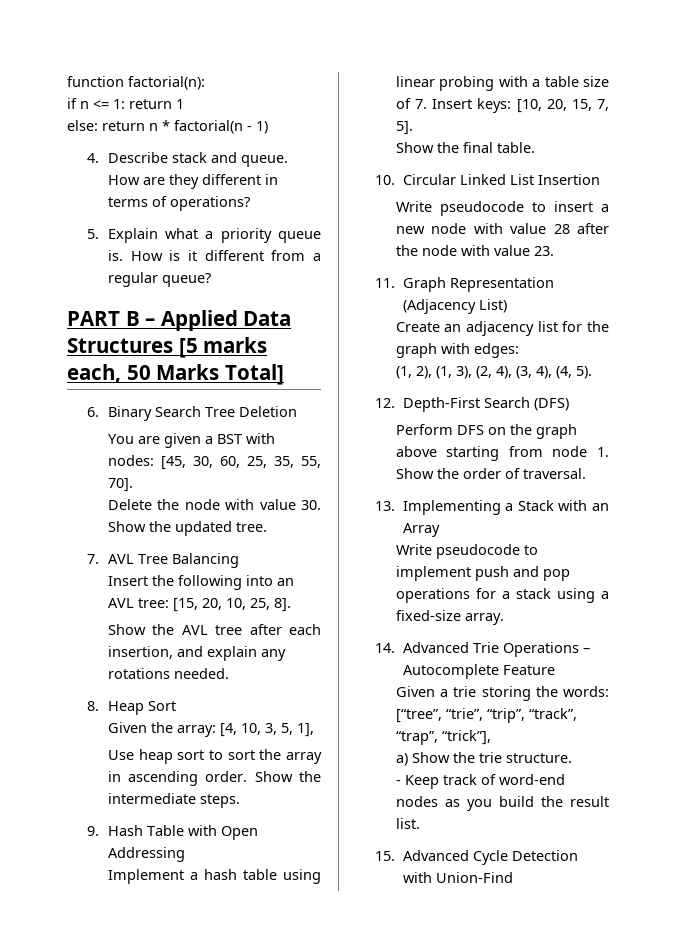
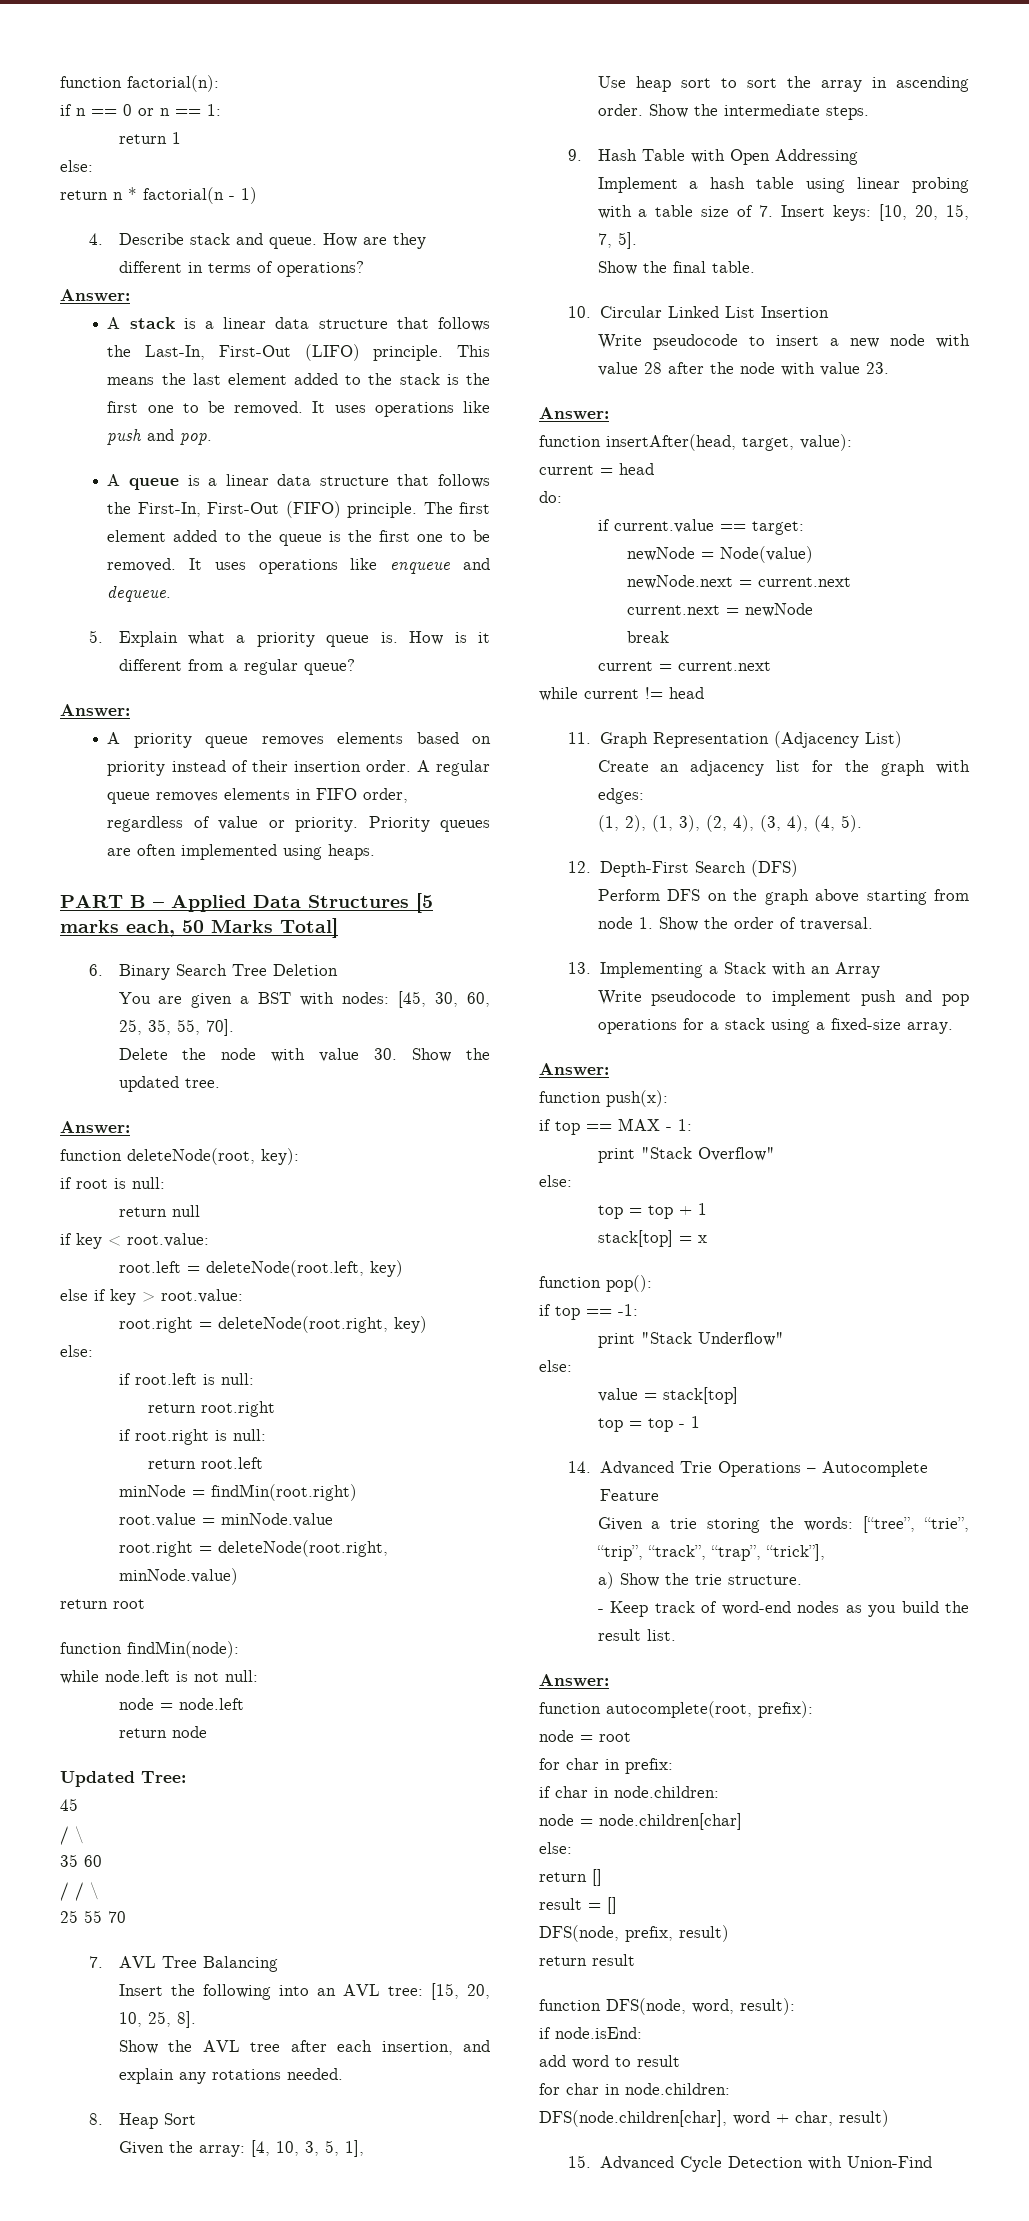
[93,99,125,109] <= 1: -> [91,104,221,116] == 0 or n == 1: //
(98, 125) none -> (93, 166) //
(250, 203) none -> [60,289,130,302] [107,317,490,331] [107,344,490,361] [107,373,491,385] [107,401,490,417] [107,429,213,445] [107,474,490,490] [107,501,490,518] [107,530,490,546] [107,558,491,574] [107,586,172,602] // Answer: // A stack is a linear data structure that follows the Last-In, First-Out (LIFO) principle. This means the last element added to the stack is the first one to be removed. It uses operations like push and pop. // A queue is a linear data structure that follows the First-In, First-Out (FIFO) principle. The first element added to the queue is the first one to be removed. It uses operations like enqueue and dequeue.
(211, 280) none -> [60,704,130,717] [107,732,491,748] [107,760,490,776] [107,788,409,804] [107,816,490,832] [107,844,376,860] // Answer: // A priority queue removes elements based on priority instead of their insertion order. A regular queue removes elements in FIFO order, regardless of value or priority. Priority queues are often implemented using heaps.
(267, 527) none -> [60,1121,130,1134] [60,1148,299,1165] [60,1177,165,1189] [118,1205,200,1217] [60,1233,209,1249] [118,1260,403,1277] [60,1289,243,1305] [118,1316,427,1333] [60,1345,93,1357] [118,1373,254,1385] [147,1401,275,1417] [118,1429,266,1445] [147,1457,263,1469] [118,1484,357,1501] [118,1513,333,1527] [118,1540,388,1557] [118,1568,238,1585] [60,1599,145,1609] [60,1641,239,1658] [60,1670,258,1684] [118,1698,244,1710] [118,1726,207,1738] [60,1771,186,1787] [60,1798,78,1811] [60,1826,84,1845] [60,1854,102,1867] [60,1882,99,1901] [60,1910,126,1923] // Answer: // function deleteNode(root, key): // if root is null: // return null // if key < root.value: // root.left = deleteNode(root.left, key) // else if key > root.value: // root.right = deleteNode(root.right, key) // else: // if root.left is null: // return root.right // if root.right is null: // return root.left // minNode = findMin(root.right) // root.value = minNode.value // root.right = deleteNode(root.right, minNode.value) // return root // function findMin(node): // while node.left is not null: // node = node.left // return node // Updated Tree: // 45 // / \ // 35 60 // / / \ // 25 55 70
(554, 251) none -> [539,407,609,420] [539,434,852,451] [539,463,654,475] [539,491,562,503] [597,519,804,535] [626,546,813,563] [626,575,851,589] [626,603,813,617] [626,631,669,643] [597,661,771,671] [539,687,704,701] // Answer: // function insertAfter(head, target, value): // current = head // do: // if current.value == target: // newNode = Node(value) // newNode.next = current.next // current.next = newNode // break // current = current.next // while current != head
(504, 619) none -> [539,1063,609,1076] [539,1090,668,1107] [539,1118,692,1135] [597,1147,775,1163] [539,1175,572,1187] [597,1203,707,1219] [597,1230,707,1247] [539,1275,652,1292] [539,1304,638,1320] [597,1332,784,1348] [539,1360,572,1372] [597,1387,738,1404] [597,1416,700,1432] // Answer: // function push(x): // if top == MAX - 1: // print "Stack Overflow" // else: // top = top + 1 // stack[top] = x // function pop(): // if top == -1: // print "Stack Underflow" // else: // value = stack[top] // top = top - 1
(420, 823) none -> [539,1674,609,1687] [539,1701,813,1718] [539,1730,631,1742] [539,1758,673,1774] [539,1786,719,1798] [539,1813,742,1830] [539,1842,572,1854] [539,1869,602,1886] [539,1897,617,1914] [539,1925,729,1942] [539,1954,635,1966] [539,1998,795,2015] [539,2027,642,2039] [539,2055,680,2069] [539,2083,730,2095] [539,2110,889,2127] // Answer: // function autocomplete(root, prefix): // node = root // for char in prefix: // if char in node.children: // node = node.children[char] // else: // return [] // result = [] // DFS(node, prefix, result) // return result // function DFS(node, word, result): // if node.isEnd: // add word to result // for char in node.children: // DFS(node.children[char], word + char, result)

